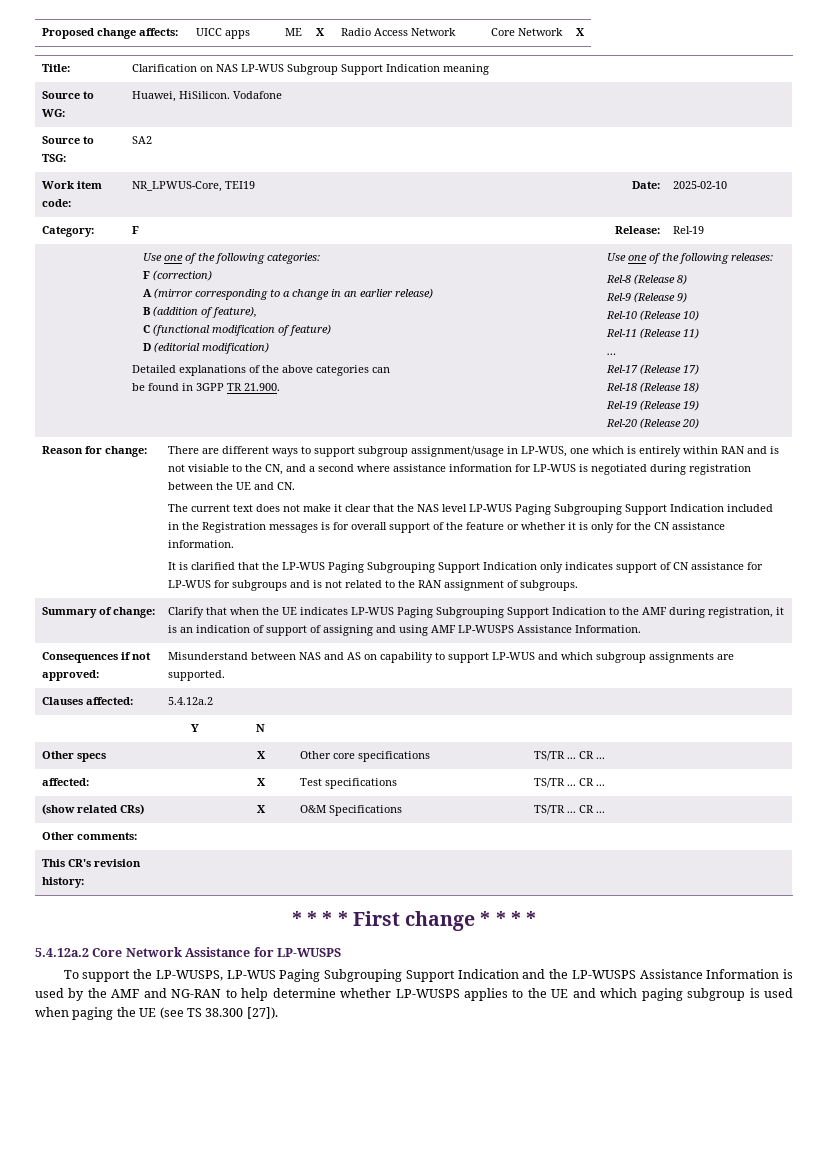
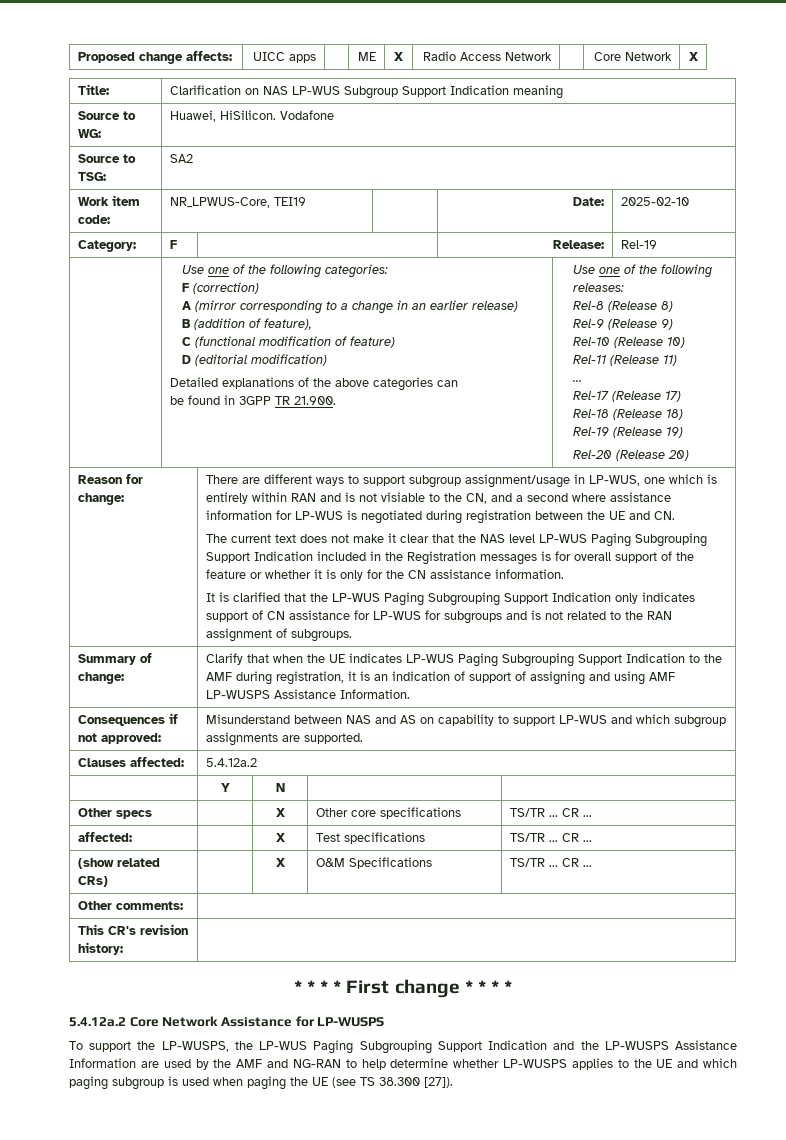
(223, 975) none -> [234,1041,253,1050] the
[783,969,794,979] is -> [140,1061,159,1068] are

